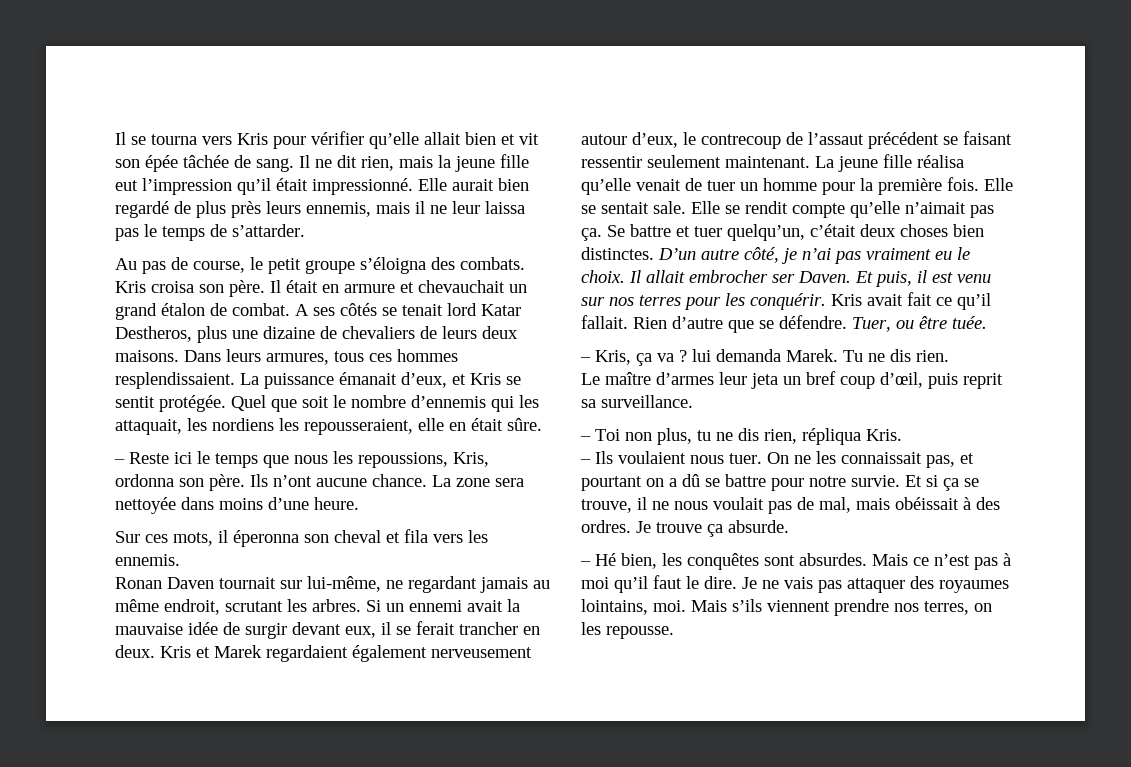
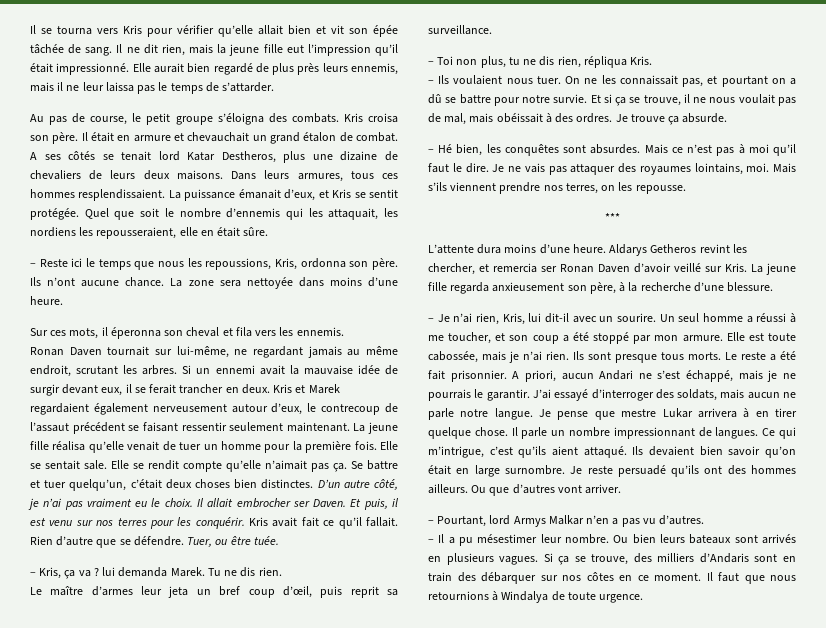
(674, 632) none -> [604,213,620,222] [428,244,747,256] [428,263,796,275] [428,282,774,294] [428,313,796,325] [428,332,796,344] [428,351,796,363] [428,370,796,382] [428,389,796,401] [428,408,797,420] [428,427,796,439] [428,446,796,458] [428,465,796,477] [428,484,622,496] [428,515,705,527] [428,534,796,546] [428,553,796,565] [428,572,796,584] [428,591,644,603] // *** // L’attente dura moins d’une heure. Aldarys Getheros revint les chercher, et remercia ser Ronan Daven d’avoir veillé sur Kris. La jeune fille regarda anxieusement son père, à la recherche d’une blessure. // – Je n’ai rien, Kris, lui dit-il avec un sourire. Un seul homme a réussi à me toucher, et son coup a été stoppé par mon armure. Elle est toute cabossée, mais je n’ai rien. Ils sont presque tous morts. Le reste a été fait prisonnier. A priori, aucun Andari ne s’est échappé, mais je ne pourrais le garantir. J’ai essayé d’interroger des soldats, mais aucun ne parle notre langue. Je pense que mestre Lukar arrivera à en tirer quelque chose. Il parle un nombre impressionnant de langues. Ce qui m’intrigue, c’est qu’ils aient attaqué. Ils devaient bien savoir qu’on était en large surnombre. Je reste persuadé qu’ils ont des hommes ailleurs. Ou que d’autres vont arriver. // – Pourtant, lord Armys Malkar n’en a pas vu d’autres. // – Il a pu mésestimer leur nombre. Ou bien leurs bateaux sont arrivés en plusieurs vagues. Si ça se trouve, des milliers d’Andaris sont en train des débarquer sur nos côtes en ce moment. Il faut que nous retournions à Windalya de toute urgence.

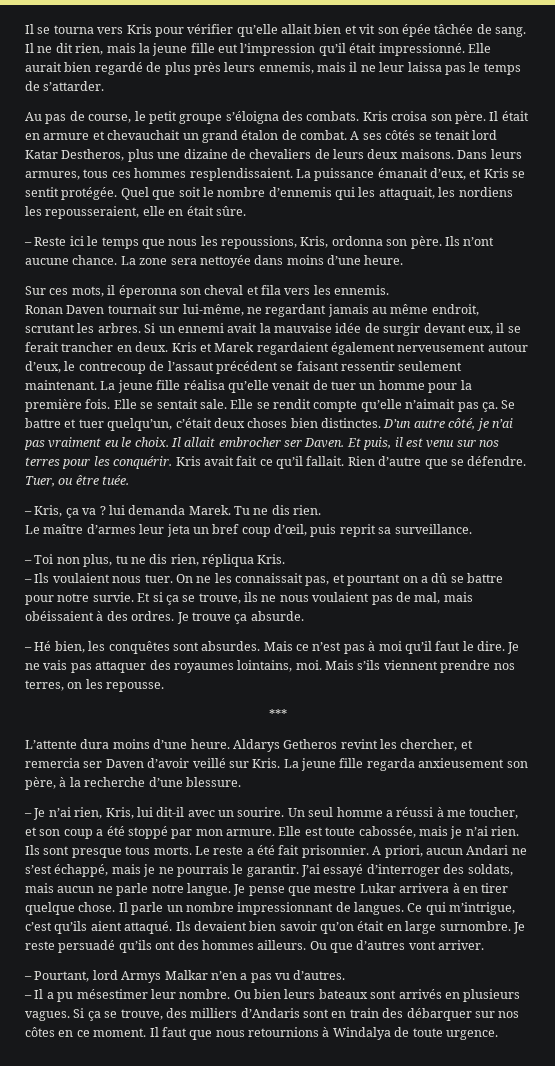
[683,94,690,103] il -> [244,592,258,602] ils
[738,94,775,104] voulait -> [312,592,370,602] voulaient
[496,113,543,123] obéissait -> [25,611,94,621] obéissaient
[560,264,594,273] Ronan -> (103, 764) none

